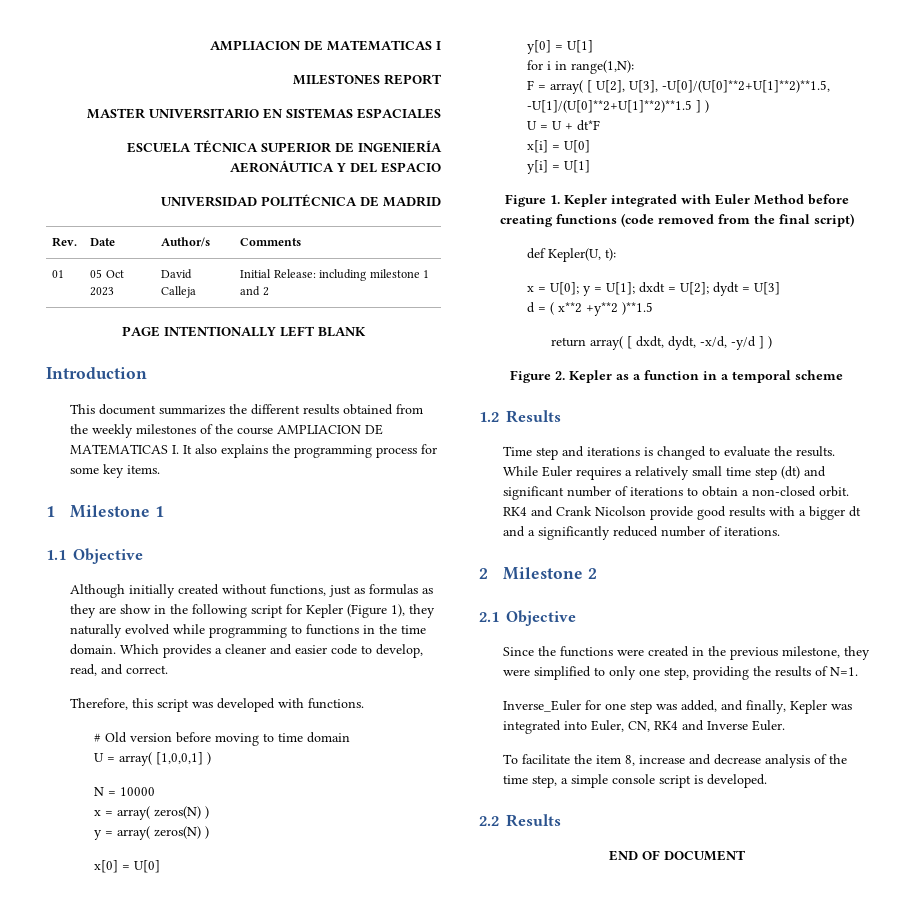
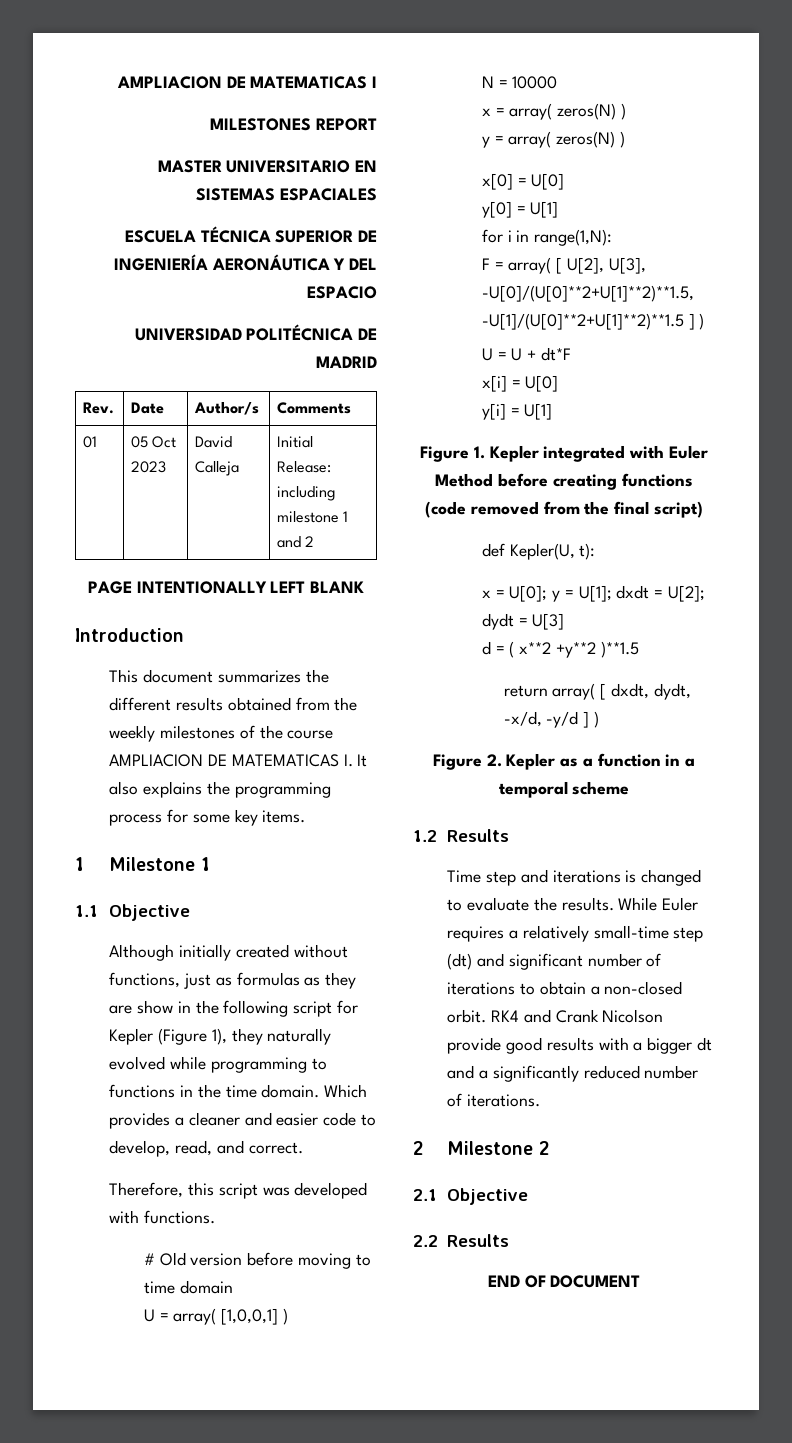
[692,466,752,476] small time -> [593,925,669,939] small-time
[503,646,871,660] [503,666,859,680] [503,700,853,714] [503,720,786,734] [503,754,848,768] [503,774,768,788] // Since the functions were created in the previous milestone, they were simplified to only one step, providing the results of N=1. // Inverse_Euler for one step was added, and finally, Kepler was integrated into Euler, CN, RK4 and Inverse Euler. // To facilitate the item 8, increase and decrease analysis of the time step, a simple console script is developed. -> (529, 1196) none

